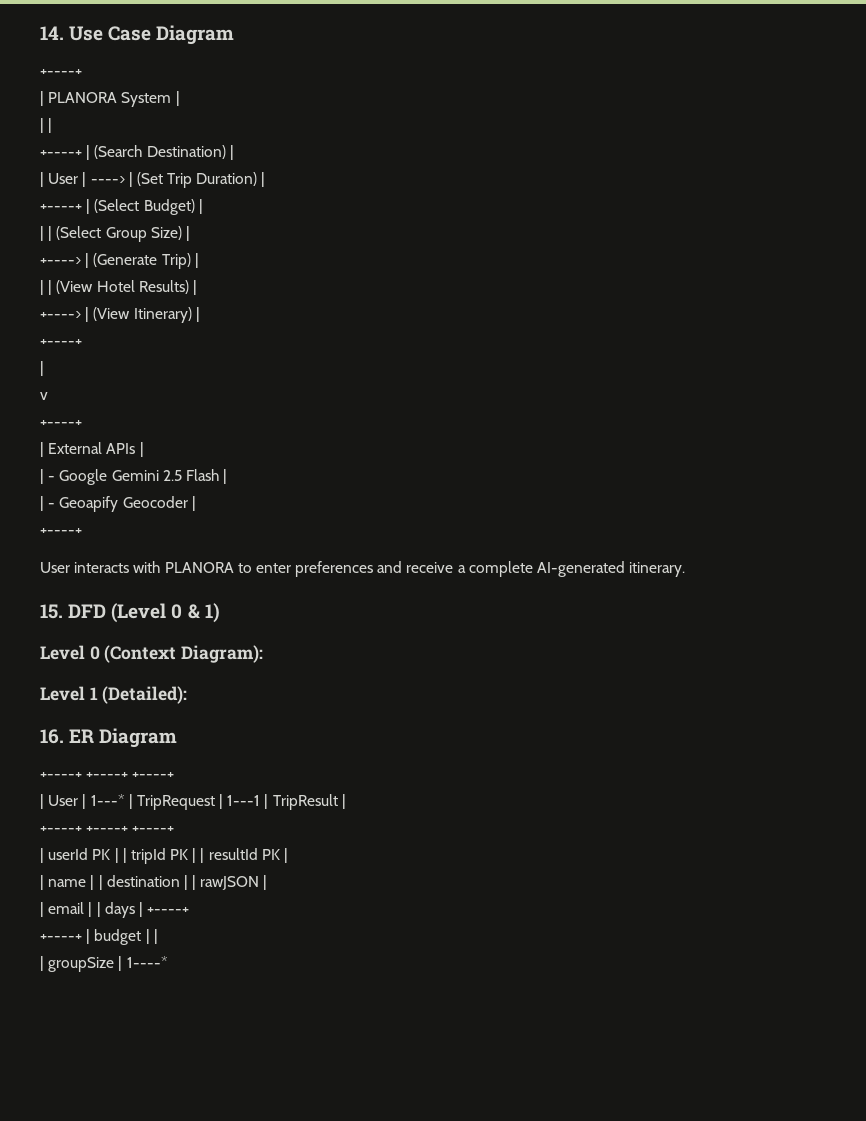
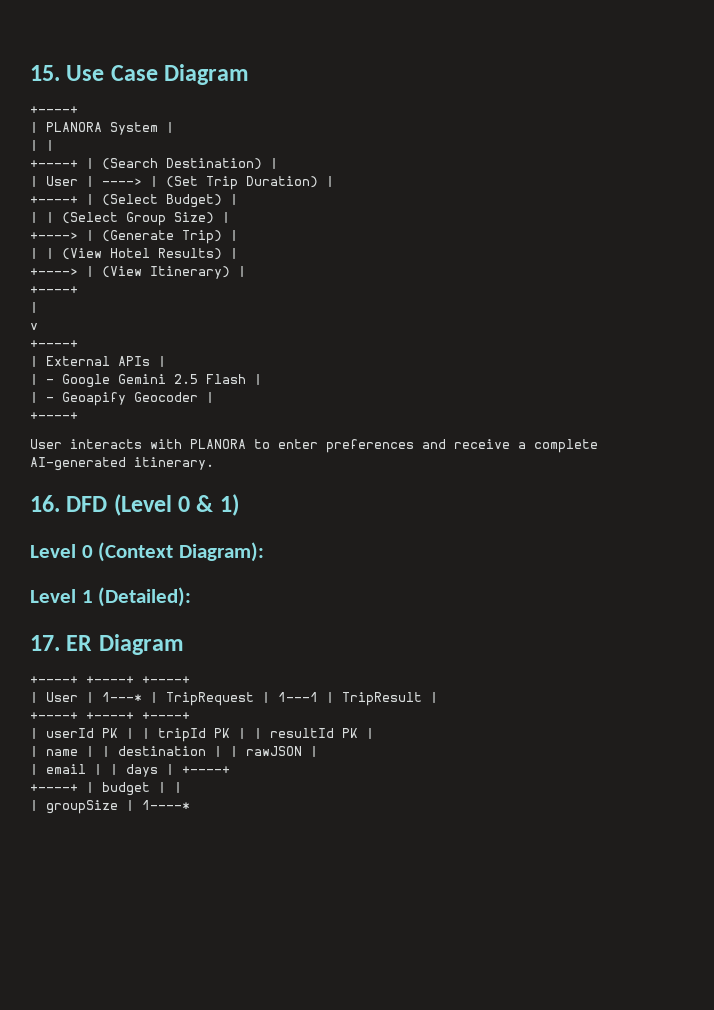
[40,26,64,40] 14. -> [30,65,60,81] 15.
[40,604,63,619] 15. -> [30,495,60,512] 16.
[40,729,64,744] 16. -> [30,635,60,651] 17.

